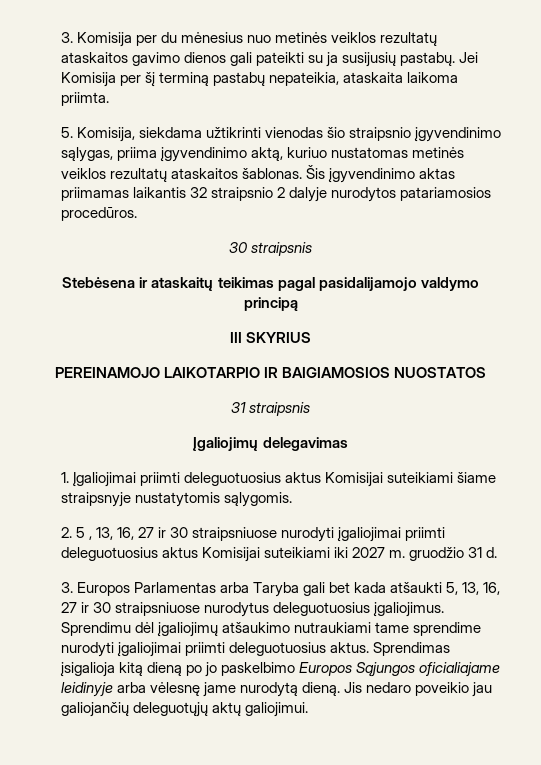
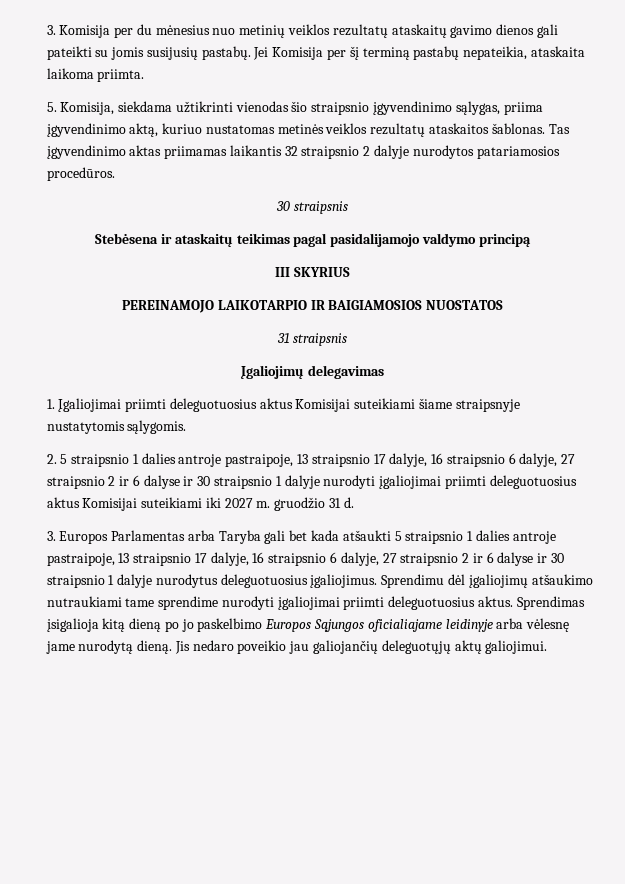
[274,32,437,46] [60,52,128,63] metinės veiklos rezultatų ataskaitos -> [239,24,447,38] metinių veiklos rezultatų ataskaitų
[325,52,338,67] ja -> [111,47,145,60] jomis
[305,165,325,179] Šis -> [548,124,570,134] Tas
[88,527,277,541] , 13, 16, 27 ir 30 straipsniuose -> [71,453,576,467] [46,475,320,489] straipsnio 1 dalies antroje pastraipoje, 13 straipsnio 17 dalyje, 16 straipsnio 6 dalyje, 27 straipsnio 2 ir 6 dalyse ir 30 straipsnio 1 dalyje
[445,582,501,595] [60,602,200,616] 5, 13, 16, 27 ir 30 straipsniuose -> [394,530,556,544] [46,552,564,566] [46,574,153,588] 5 straipsnio 1 dalies antroje pastraipoje, 13 straipsnio 17 dalyje, 16 straipsnio 6 dalyje, 27 straipsnio 2 ir 6 dalyse ir 30 straipsnio 1 dalyje

